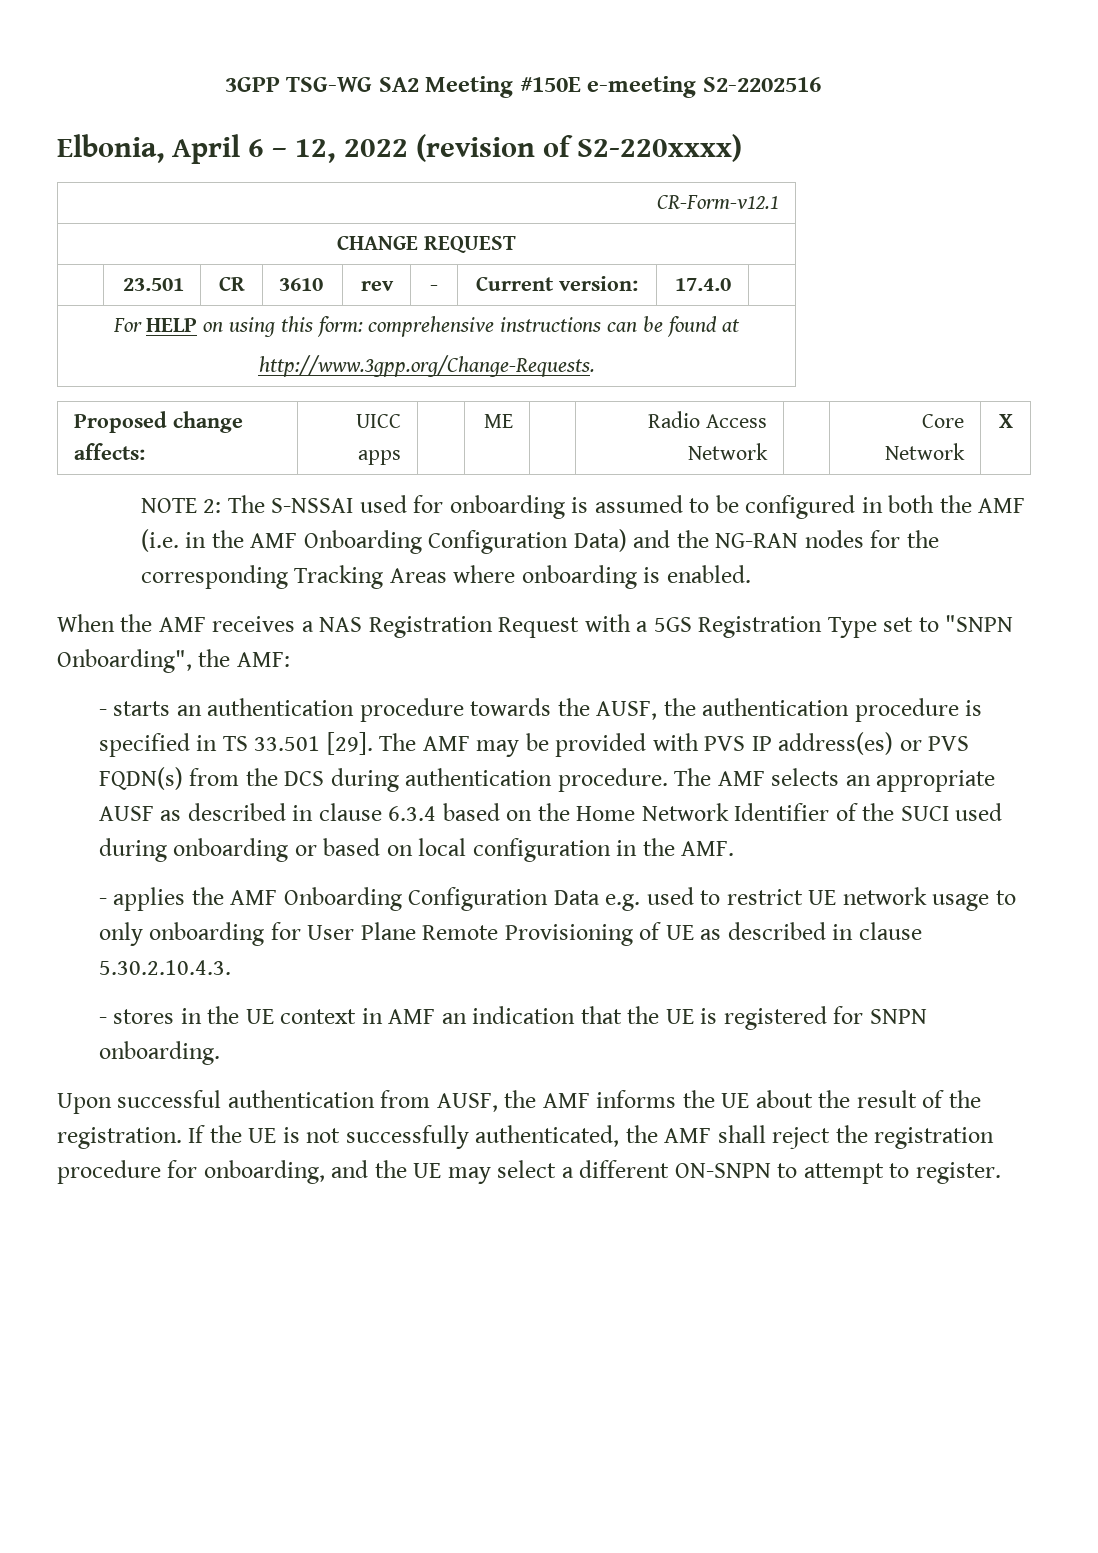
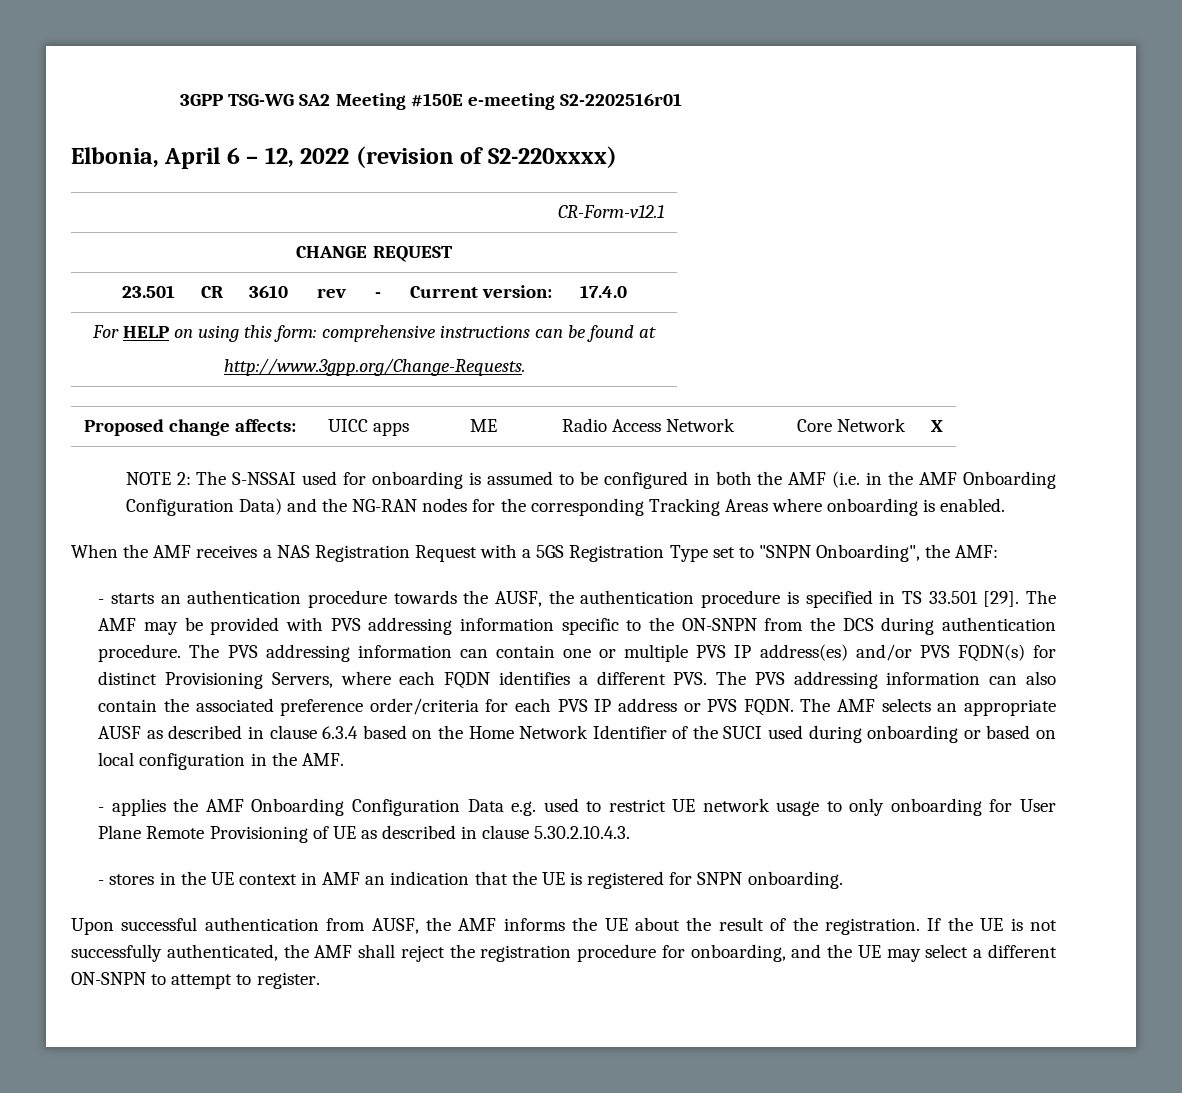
[702,77,821,92] S2-2202516 -> [559,93,682,106] S2-2202516r01
[751,732,970,755] [98,767,183,790] IP address(es) or PVS FQDN(s) -> [368,617,757,635] addressing information specific to the ON-SNPN
(712, 777) none -> [227,644,1056,662] [98,671,1056,689] [98,698,831,716] PVS addressing information can contain one or multiple PVS IP address(es) and/or PVS FQDN(s) for distinct Provisioning Servers, where each FQDN identifies a different PVS. The PVS addressing information can also contain the associated preference order/criteria for each PVS IP address or PVS FQDN. The

